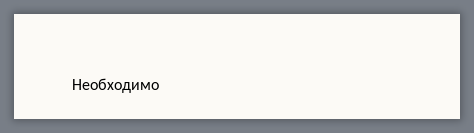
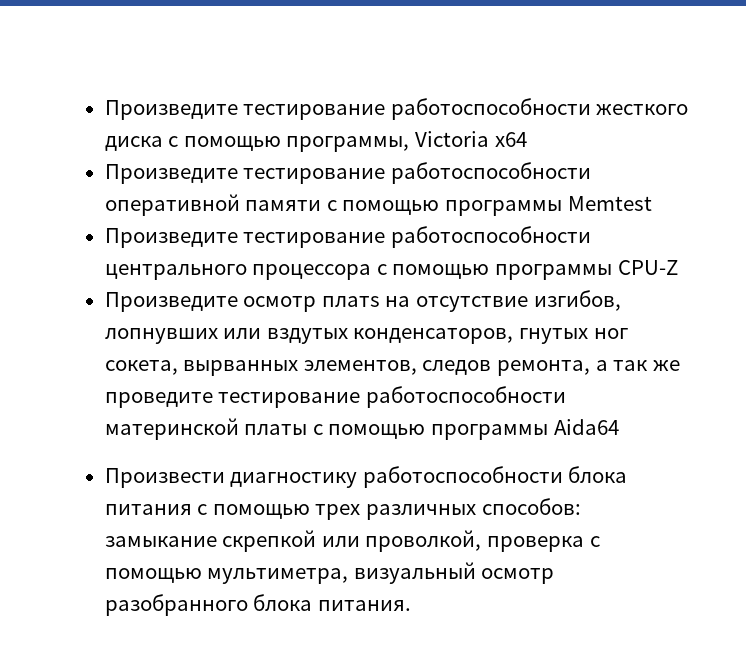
[72,78,159,93] Необходимо -> [104,98,689,120] [104,131,527,152] [104,162,591,184] [104,194,652,216] [104,226,591,248] [104,260,678,280] [104,290,621,312] [104,328,628,344] [104,360,680,376] [104,386,566,408] [104,418,619,440] [104,466,628,488] [104,498,581,520] [104,530,600,552] [104,562,555,584] [104,594,411,616] Произведите тестирование работоспособности жесткого диска с помощью программы, Victoria x64 // Произведите тестирование работоспособности оперативной памяти c помощью программы Memtest // Произведите тестирование работоспособности центрального процессора c помощью программы CPU-Z // Произведите осмотр платs на отсутствие изгибов, лопнувших или вздутых конденсаторов, гнутых ног сокета, вырванных элементов, следов ремонта, а так же проведите тестирование работоспособности материнской платы c помощью программы Aida64 // Произвести диагностику работоспособности блока питания с помощью трех различных способов: замыкание скрепкой или проволкой, проверка с помощью мультиметра, визуальный осмотр разобранного блока питания.

